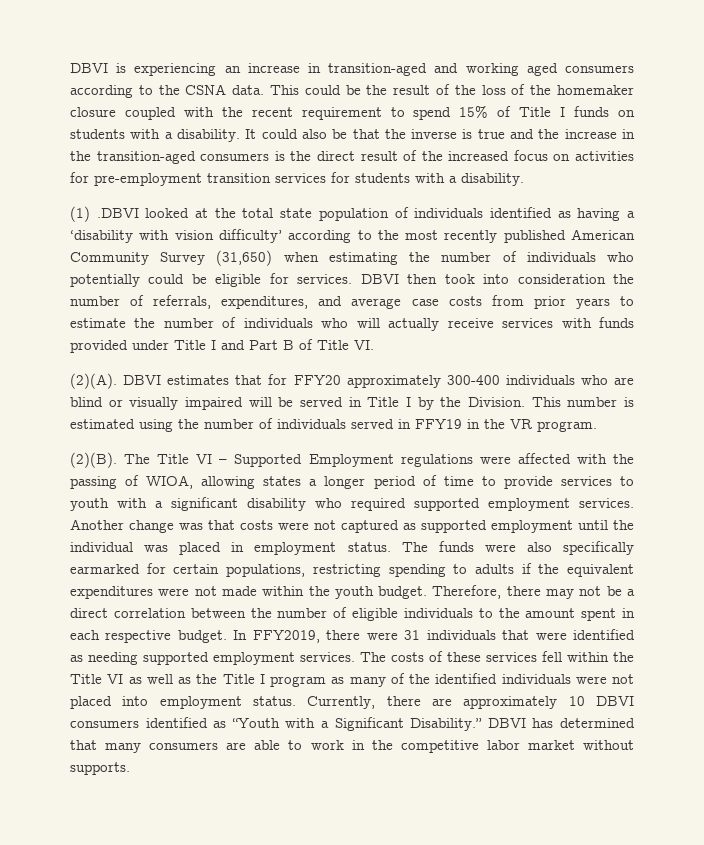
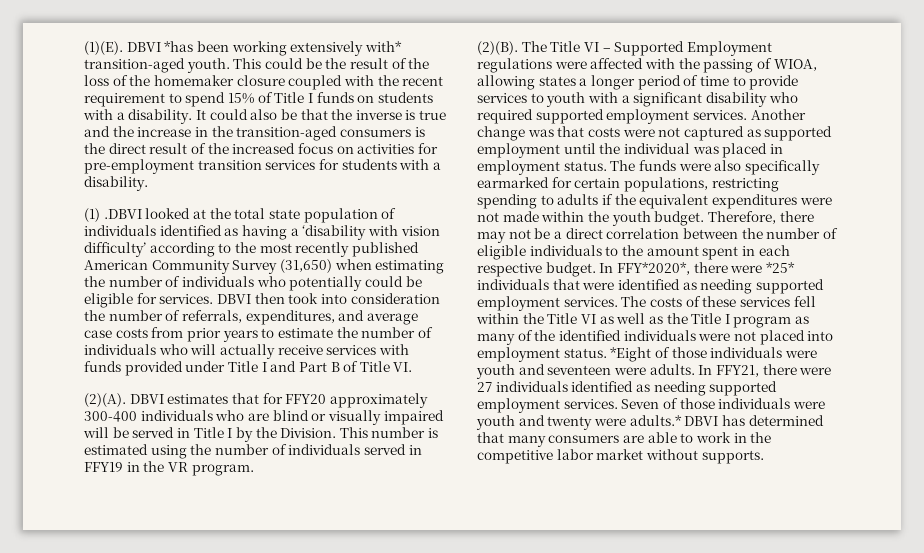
[70,63,634,76] [70,84,265,98] DBVI is experiencing an increase in transition-aged and working aged consumers according to the CSNA data. -> [84,41,402,56] [84,58,230,73] (1)(E). DBVI *has been working extensively with* transition-aged youth.
[252,630,421,643] FFY2019, there were 31 -> [616,262,795,275] FFY*2020*, there were *25*
[307,696,634,709] [70,717,483,731] Currently, there are approximately 10 DBVI consumers identified as “Youth with a Significant Disability.” -> [610,347,817,362] [476,364,832,379] [477,381,778,396] [477,398,825,413] [476,415,682,430] *Eight of those individuals were youth and seventeen were adults. In FFY21, there were 27 individuals identified as needing supported employment services. Seven of those individuals were youth and twenty were adults.*

